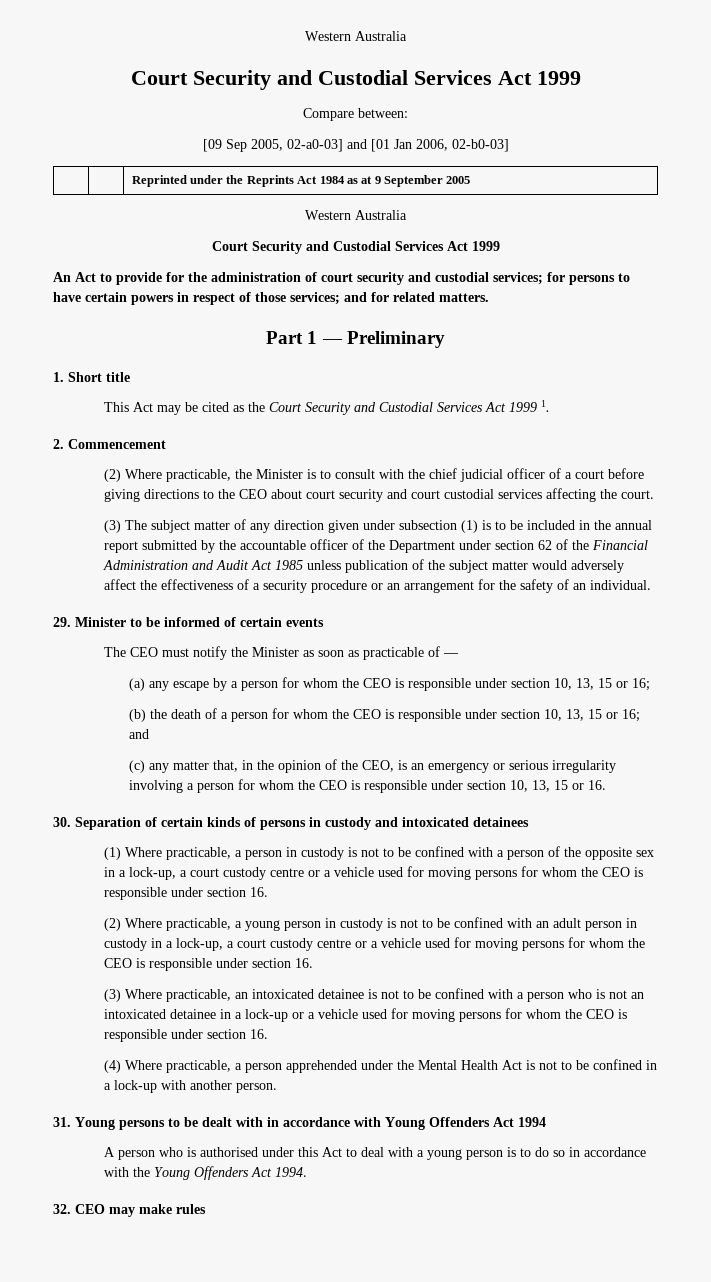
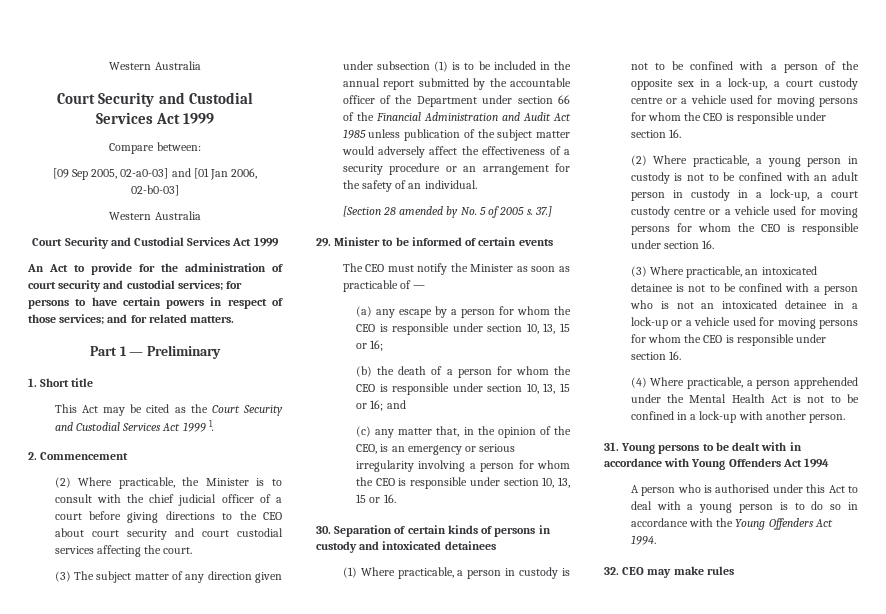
[131,175,471,187] // | | Reprinted under the Reprints Act 1984 as at 9 September 2005 -> (179, 190) none
[537,540,552,550] 62 -> [558,95,570,104] 66
(651, 585) none -> [342,206,552,218] // [Section 28 amended by No. 5 of 2005 s. 37.]

